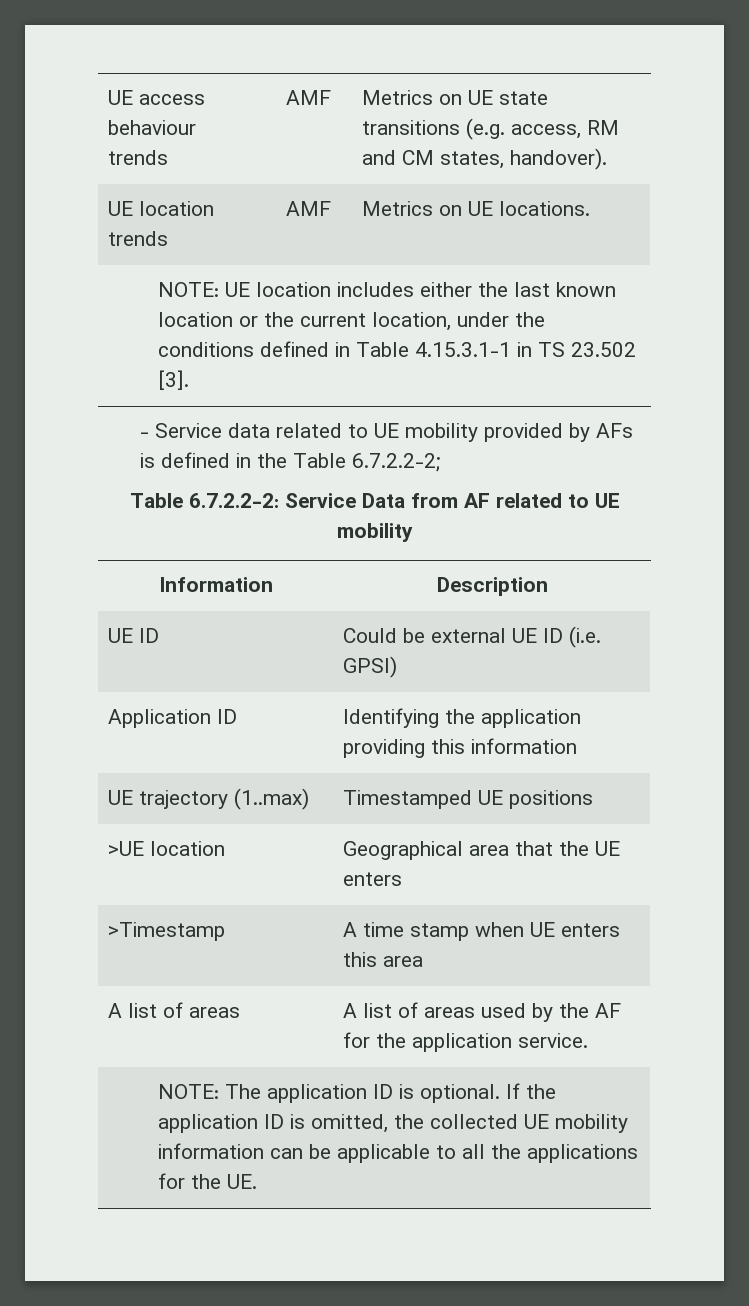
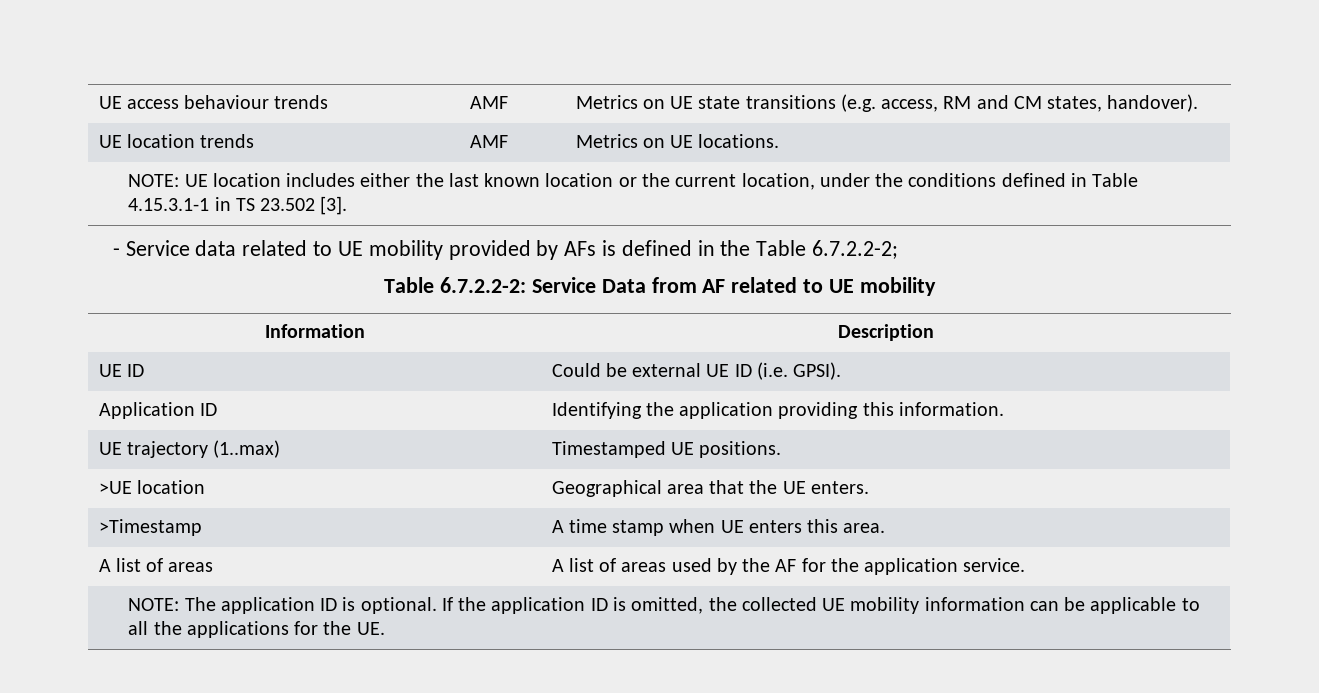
[342,656,397,678] GPSI) -> [793,362,842,380] GPSI).
[470,738,577,754] information -> [898,402,1004,416] information.
[508,790,593,809] positions -> [699,441,782,458] positions.
[342,872,402,886] enters -> [810,481,869,494] enters.
[382,956,423,967] area -> [843,523,886,533] area.

